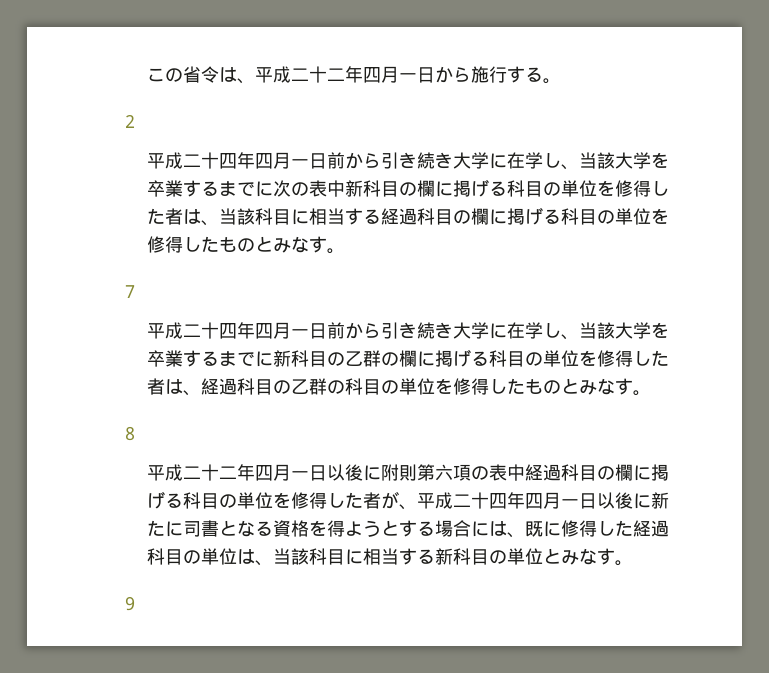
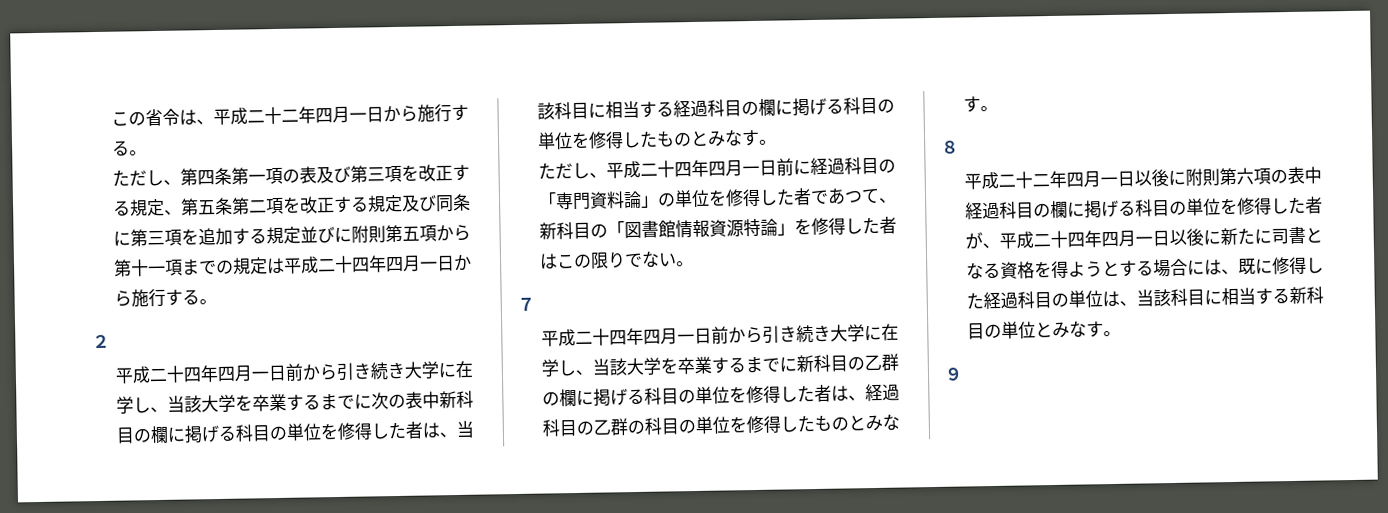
(561, 81) none -> [112,164,471,187] [112,193,472,217] [113,224,472,247] [113,254,473,277] [114,288,218,308] // ただし、第四条第一項の表及び第三項を改正する規定、第五条第二項を改正する規定及び同条に第三項を追加する規定並びに附則第五項から第十一項までの規定は平成二十四年四月一日から施行する。
(345, 251) none -> [538,157,897,180] [538,187,898,211] [539,216,898,240] [539,250,695,270] // ただし、平成二十四年四月一日前に経過科目の「専門資料論」の単位を修得した者であつて、新科目の「図書館情報資源特論」を修得した者はこの限りでない。

